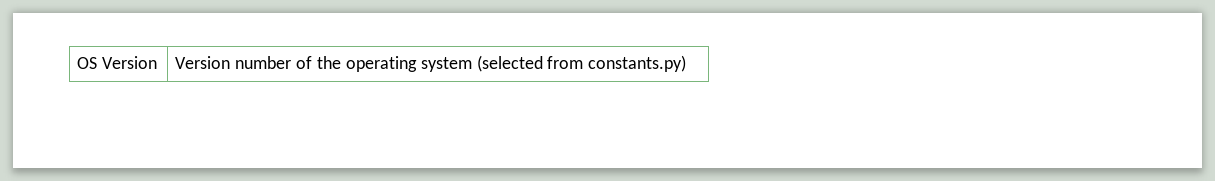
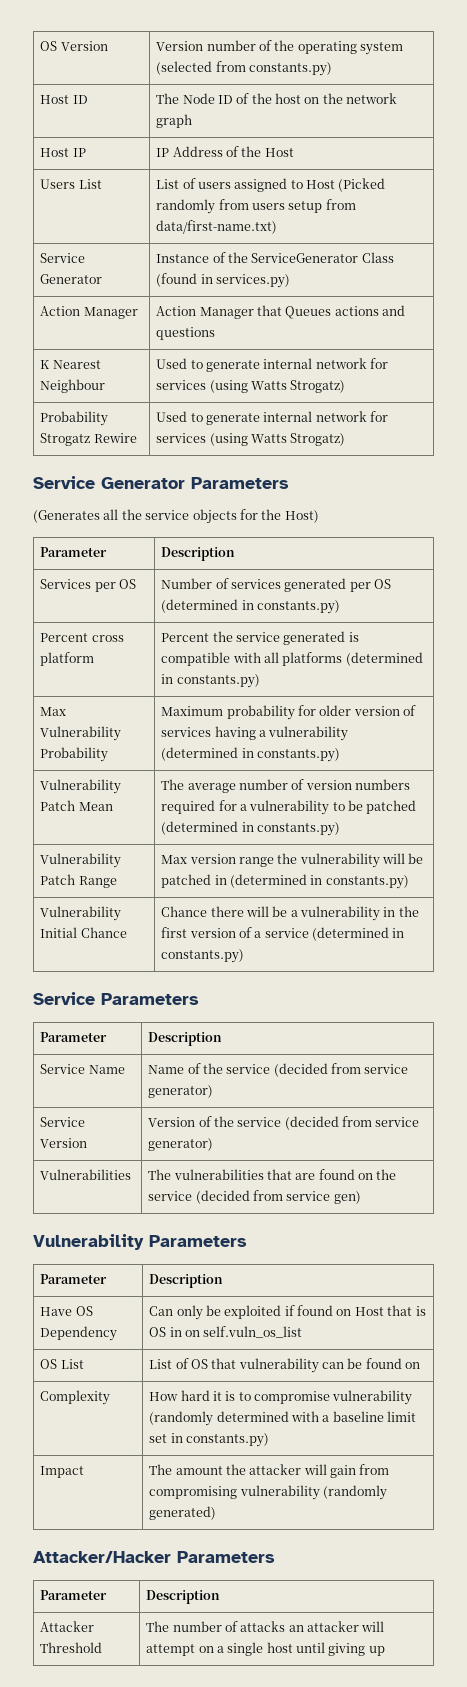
(687, 63) none -> [40,95,88,104] [156,93,398,104] [156,114,193,128] [40,148,86,157] [156,146,294,157] [40,179,102,189] [156,178,386,192] [156,199,356,214] [156,220,278,234] [40,253,86,263] [40,274,103,284] [156,252,394,263] [156,273,290,288] [40,306,138,319] [156,305,405,319] [156,327,216,340] [40,360,101,369] [40,379,106,393] [156,358,388,372] [156,380,346,393] [40,411,109,426] [40,433,137,446] [156,411,388,425] [156,433,346,446] [33,476,289,489] [33,509,319,524] [40,547,108,557] [161,547,236,561] [40,579,136,592] [161,578,391,592] [161,599,340,614] [40,633,124,642] [40,652,95,666] [161,631,359,645] [161,652,423,666] [161,674,260,688] [40,707,67,716] [40,726,122,741] [40,747,109,762] [161,705,416,720] [161,726,349,741] [161,747,340,762] [40,779,122,794] [40,800,113,811] [161,779,410,793] [161,800,417,815] [161,821,340,836] [40,853,122,868] [40,874,117,888] [161,853,424,868] [161,874,409,889] [40,906,122,921] [40,927,127,938] [161,906,419,921] [161,927,405,941] [161,949,245,963] [33,992,199,1005] [40,1032,108,1042] [148,1032,223,1046] [40,1064,125,1074] [148,1063,409,1077] [148,1085,214,1098] [40,1117,86,1127] [40,1138,88,1148] [148,1116,420,1130] [148,1138,214,1151] [40,1169,132,1180] [148,1169,397,1180] [148,1190,361,1204] [33,1234,247,1250] [40,1274,108,1284] [149,1274,224,1288] [40,1306,93,1316] [40,1326,118,1341] [149,1305,426,1320] [149,1326,303,1338] [40,1359,84,1369] [149,1358,421,1373] [40,1390,111,1405] [149,1390,413,1405] [149,1411,416,1426] [149,1433,269,1447] [40,1466,85,1478] [149,1464,390,1478] [149,1485,387,1500] [149,1506,217,1520] [33,1551,275,1563] [40,1590,108,1600] [146,1590,221,1604] [40,1621,95,1632] [40,1642,103,1653] [146,1621,385,1632] [146,1642,385,1656] // Host ID | The Node ID of the host on the network graph // Host IP | IP Address of the Host // Users List | List of users assigned to Host (Picked randomly from users setup from data/first-name.txt) // Service Generator | Instance of the ServiceGenerator Class (found in services.py) // Action Manager | Action Manager that Queues actions and questions // K Nearest Neighbour | Used to generate internal network for services (using Watts Strogatz) // Probability Strogatz Rewire | Used to generate internal network for services (using Watts Strogatz) // Service Generator Parameters // (Generates all the service objects for the Host) // Parameter | Description // Services per OS | Number of services generated per OS (determined in constants.py) // Percent cross platform | Percent the service generated is compatible with all platforms (determined in constants.py) // Max Vulnerability Probability | Maximum probability for older version of services having a vulnerability (determined in constants.py) // Vulnerability Patch Mean | The average number of version numbers required for a vulnerability to be patched (determined in constants.py) // Vulnerability Patch Range | Max version range the vulnerability will be patched in (determined in constants.py) // Vulnerability Initial Chance | Chance there will be a vulnerability in the first version of a service (determined in constants.py) // Service Parameters // Parameter | Description // Service Name | Name of the service (decided from service generator) // Service Version | Version of the service (decided from service generator) // Vulnerabilities | The vulnerabilities that are found on the service (decided from service gen) // Vulnerability Parameters // Parameter | Description // Have OS Dependency | Can only be exploited if found on Host that is OS in on self.vuln_os_list // OS List | List of OS that vulnerability can be found on // Complexity | How hard it is to compromise vulnerability (randomly determined with a baseline limit set in constants.py) // Impact | The amount the attacker will gain from compromising vulnerability (randomly generated) // Attacker/Hacker Parameters // Parameter | Description // Attacker Threshold | The number of attacks an attacker will attempt on a single host until giving up

